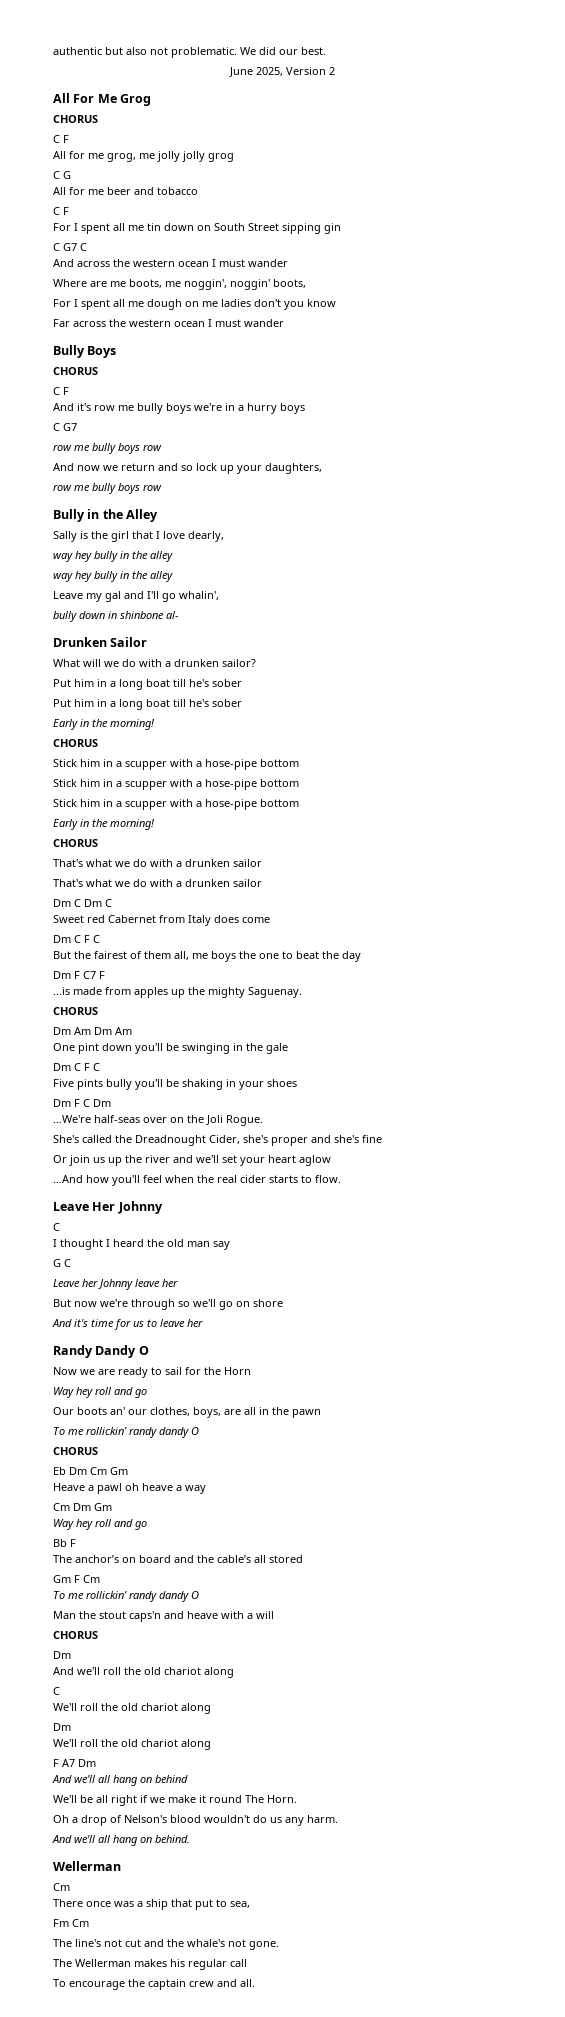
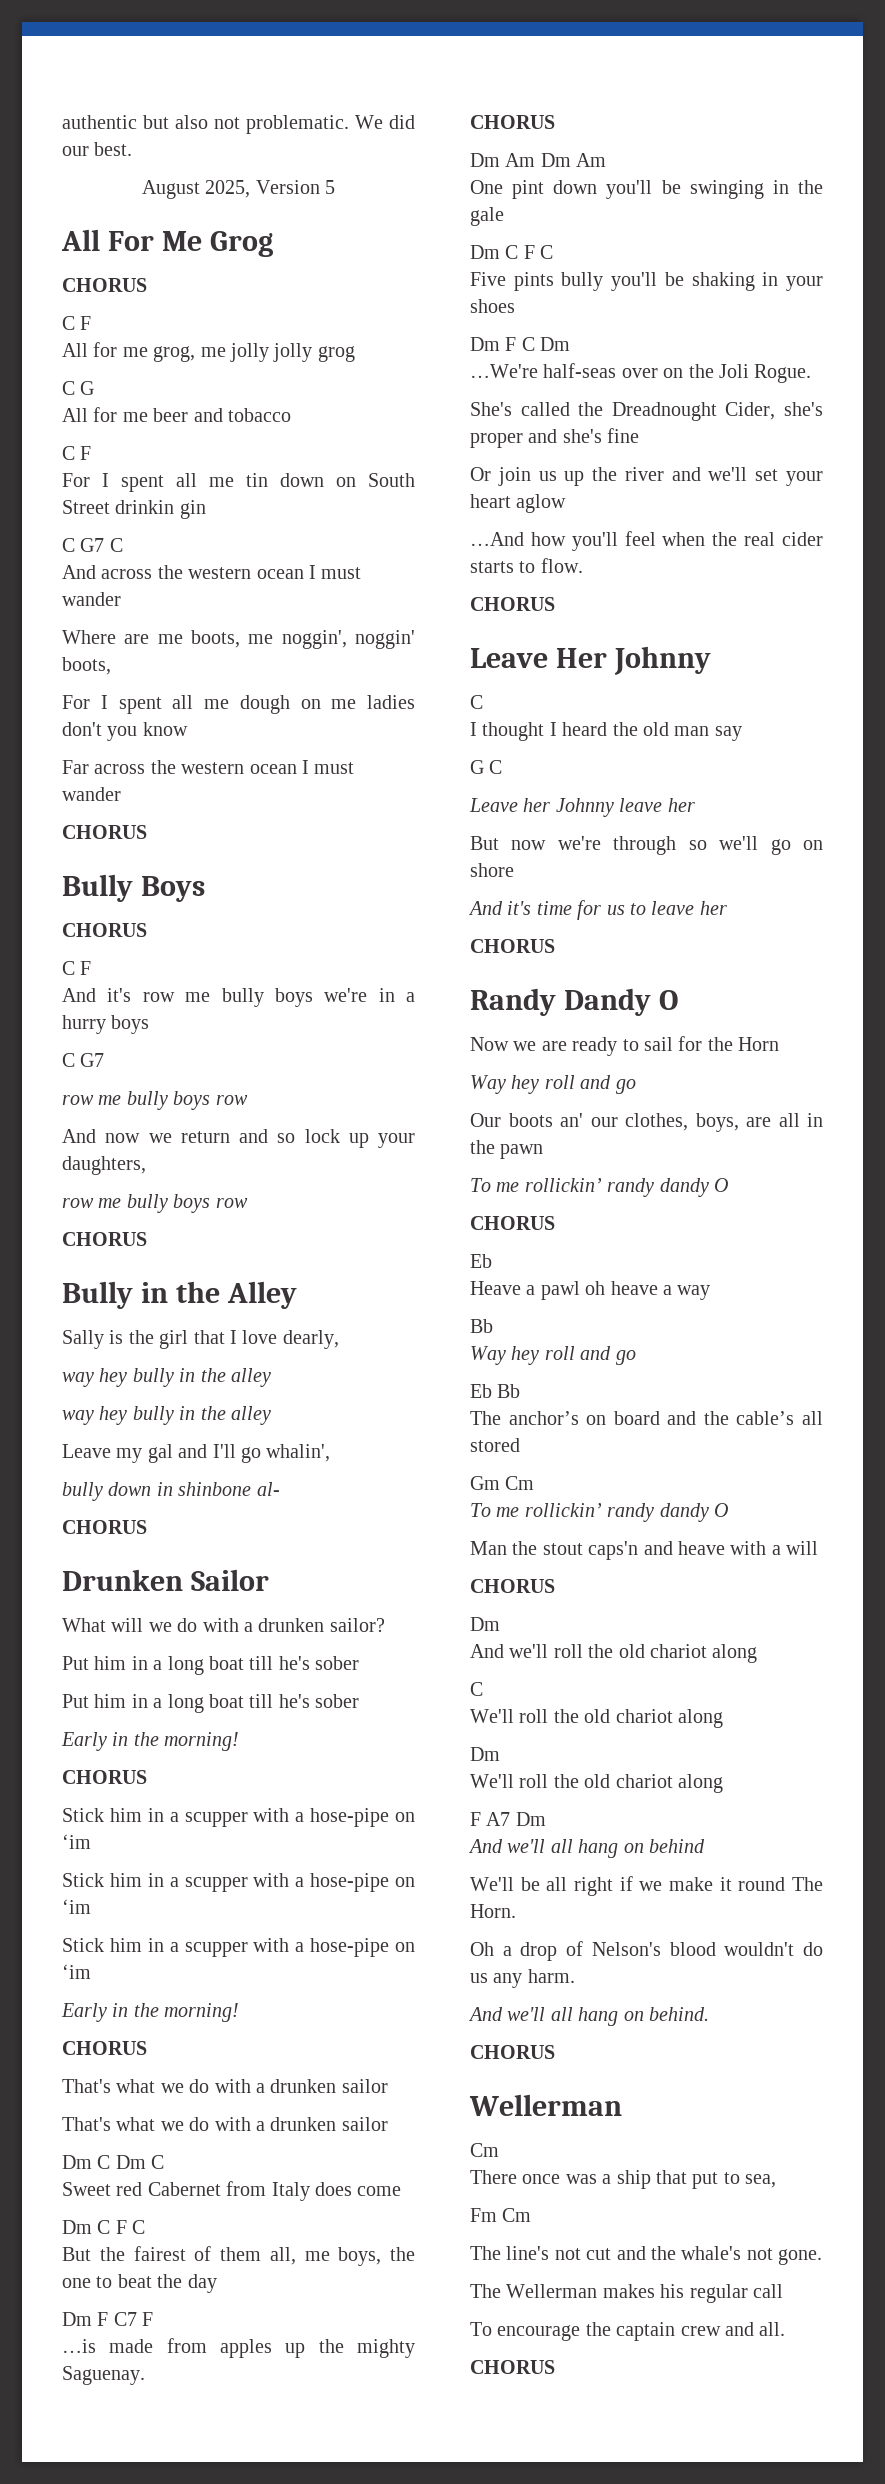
[229,67,253,77] June -> [141,180,200,199] August
[329,67,335,75] 2 -> [325,180,336,194] 5
[282,223,321,234] sipping -> [115,500,175,514] drinkin
(284, 323) none -> [62,825,147,839] // CHORUS
(162, 487) none -> [62,1232,147,1246] // CHORUS
(179, 615) none -> [62,1520,147,1534] // CHORUS
[260,759,299,767] [53,779,299,790] [53,799,299,810] bottom // Stick him in a scupper with a hose-pipe bottom // Stick him in a scupper with a hose-pipe bottom -> [395,1812,415,1822] [62,1834,91,1849] [62,1873,415,1892] [62,1899,91,1914] [62,1938,415,1957] [62,1964,91,1979] on ‘im // Stick him in a scupper with a hose-pipe on ‘im // Stick him in a scupper with a hose-pipe on ‘im
[211,951,236,962] boys -> [338,2247,382,2266] boys,
(341, 1179) none -> [470,597,555,611] // CHORUS
(203, 1323) none -> [470,939,555,953] // CHORUS
[69,1467,128,1475] Dm Cm Gm -> (492, 1261) none
[53,1503,112,1511] [53,1519,147,1530] [53,1539,76,1547] Cm Dm Gm // Way hey roll and go // Bb F -> [470,1319,493,1333] [470,1346,636,1365] [470,1384,521,1398] Bb // Way hey roll and go // Eb Bb
[74,1575,80,1583] F -> (500, 1483) none
(190, 1839) none -> [470,2045,555,2059] // CHORUS
(255, 1983) none -> [470,2360,555,2374] // CHORUS

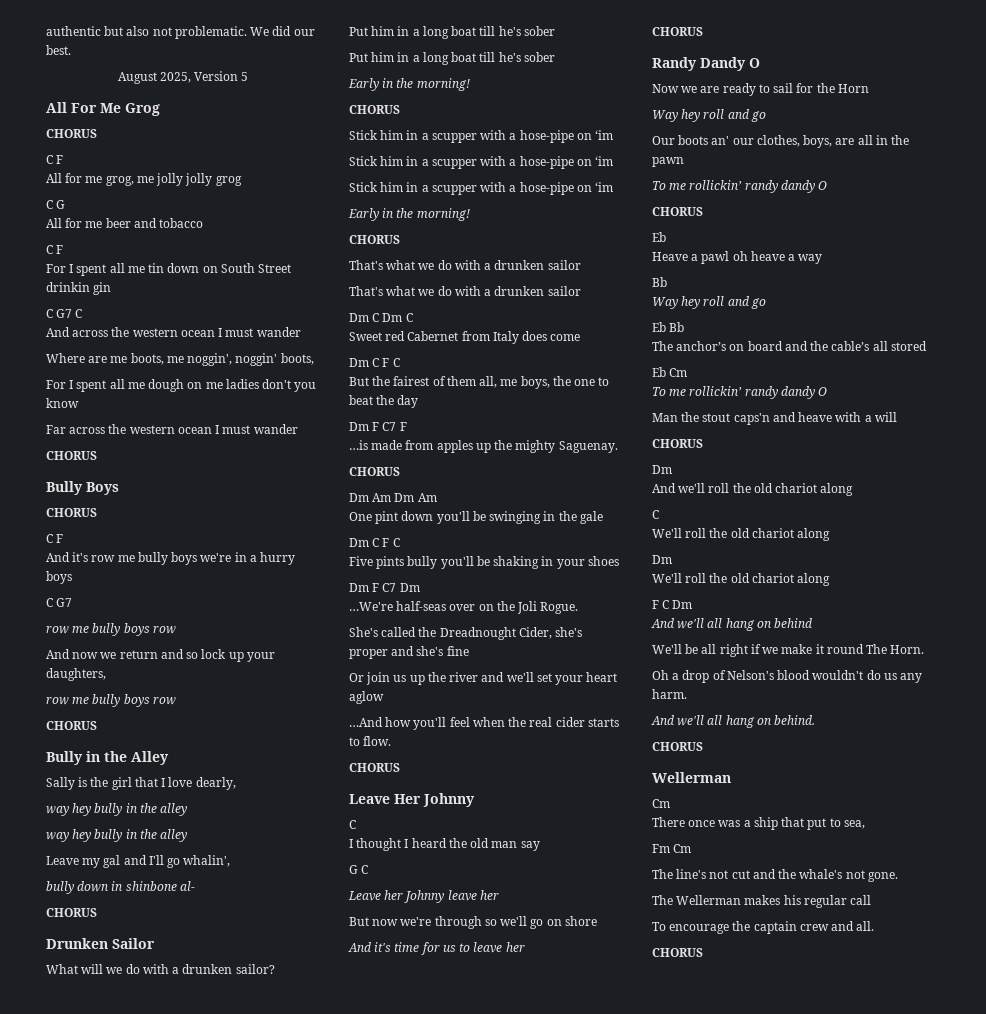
[521,337,535,351] C -> [382,583,397,592] C7
[470,1476,500,1490] Gm -> [652,367,666,377] Eb
[486,1812,511,1826] A7 -> [662,600,670,609] C

